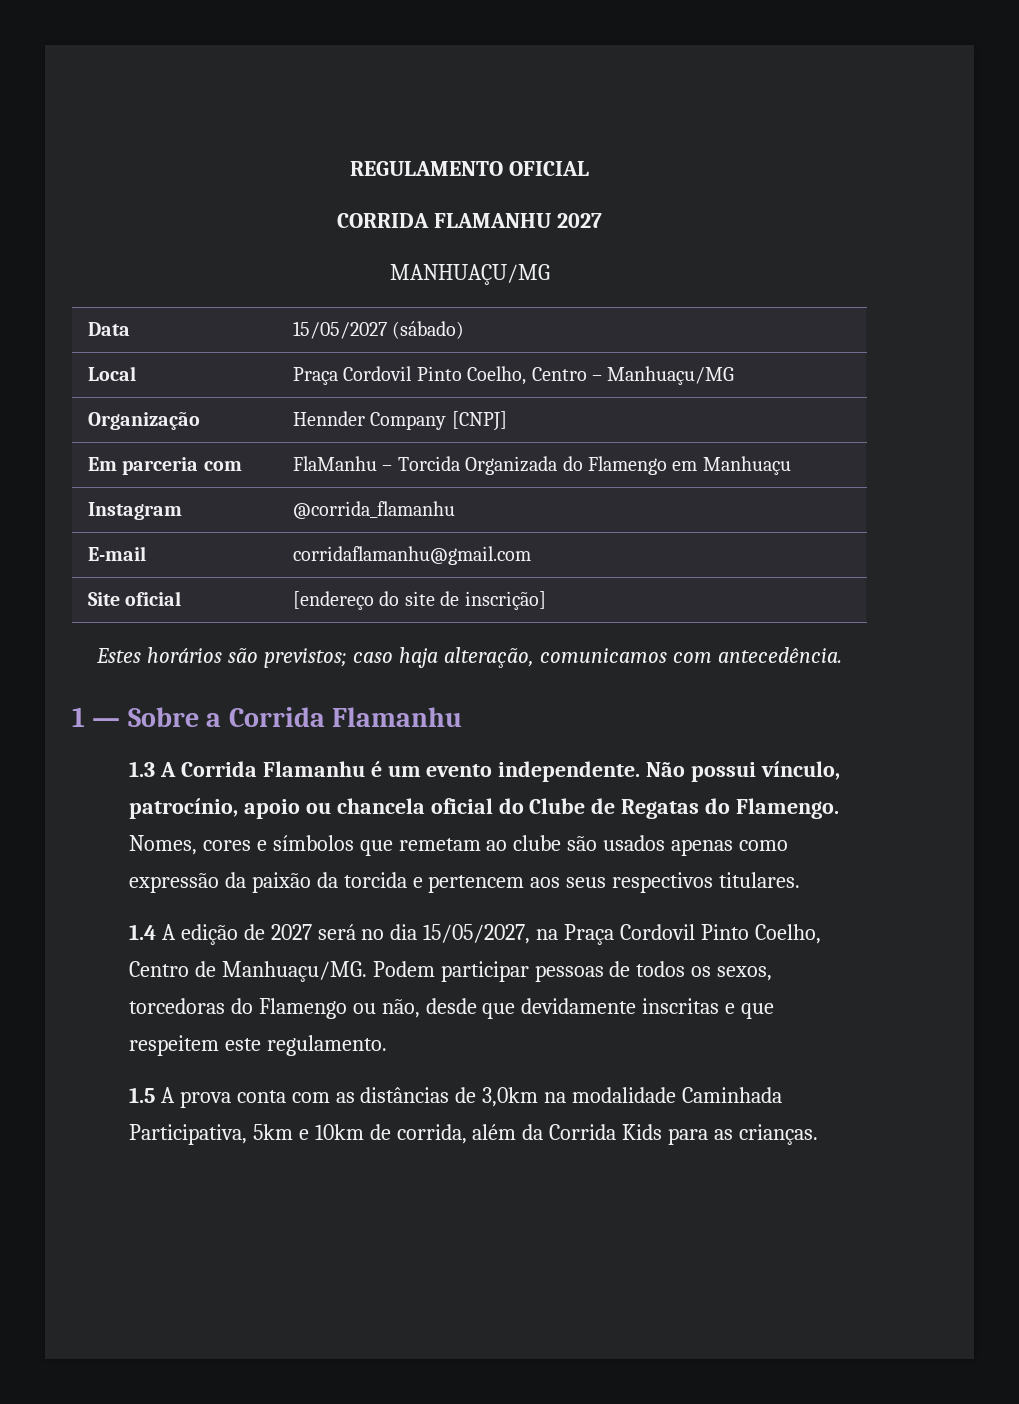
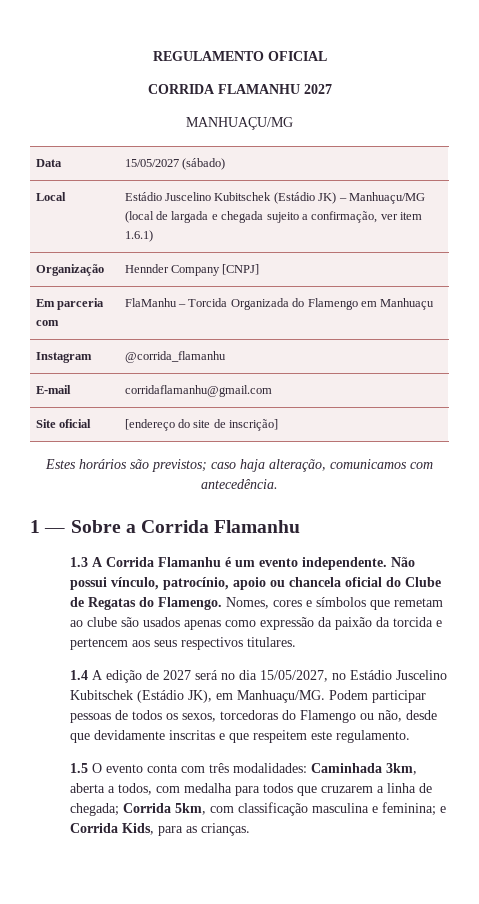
[292,366,735,385] Praça Cordovil Pinto Coelho, Centro – Manhuaçu/MG -> [124,192,425,204] [124,211,423,223] [124,230,153,242] Estádio Juscelino Kubitschek (Estádio JK) – Manhuaçu/MG (local de largada e chegada sujeito a confirmação, ver item 1.6.1)
[536,924,822,945] [128,961,216,977] na Praça Cordovil Pinto Coelho, Centro de -> [332,670,448,680] [70,690,234,703] no Estádio Juscelino Kubitschek (Estádio JK), em
[160,1087,783,1108] [128,1124,663,1145] A prova conta com as distâncias de 3,0km na modalidade Caminhada Participativa, 5km e 10km de corrida, além da Corrida Kids -> [92,763,418,775] [70,783,433,796] [70,802,447,816] [70,823,155,835] O evento conta com três modalidades: Caminhada 3km, aberta a todos, com medalha para todos que cruzarem a linha de chegada; Corrida 5km, com classificação masculina e feminina; e Corrida Kids,

